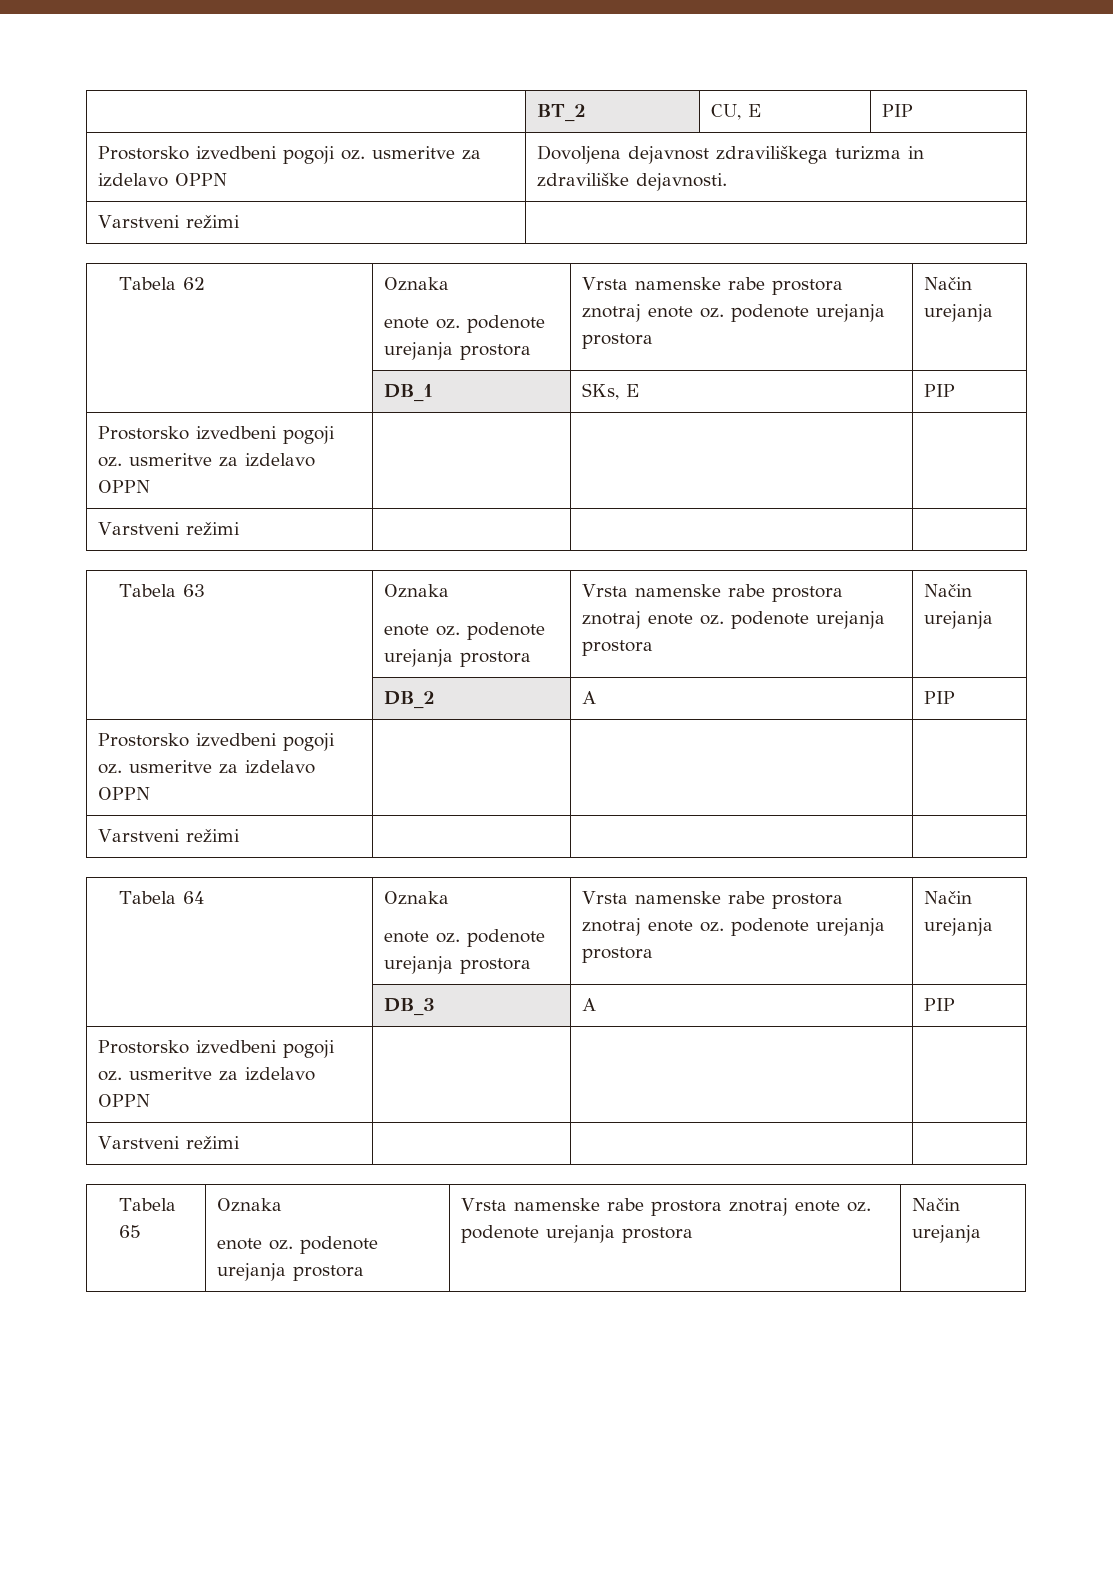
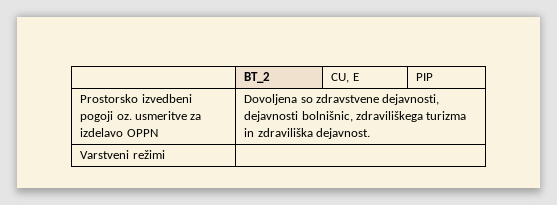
[628,146,710,164] dejavnost -> [300,94,440,105] [244,111,353,122] so zdravstvene dejavnosti, dejavnosti bolnišnic,
[537,172,728,191] [98,215,241,228] [119,277,206,290] [384,277,450,291] [384,315,546,333] [384,342,532,360] [582,277,844,295] [582,304,886,322] [582,333,654,349] [924,277,973,290] [924,304,994,322] [384,384,434,402] [582,383,640,400] [924,384,956,397] [98,426,336,444] [98,453,316,467] [98,480,151,493] [98,522,241,535] [119,584,206,597] [384,584,450,598] [384,622,546,640] [384,649,532,667] [582,584,844,602] [582,611,886,629] [582,640,654,656] [924,584,973,597] [924,611,994,629] [384,691,436,709] [582,691,597,704] [924,691,956,704] [98,733,336,751] [98,760,316,774] [98,787,151,800] [98,829,241,842] [119,891,205,904] [384,891,450,905] [384,929,546,947] [384,956,532,974] [582,891,844,909] [582,918,886,936] [582,947,654,963] [924,891,973,904] [924,918,994,936] [384,998,436,1016] [582,998,597,1011] [924,998,956,1011] [98,1040,336,1058] [98,1067,316,1081] [98,1094,151,1107] [98,1136,241,1149] [119,1198,177,1211] [119,1225,142,1238] [217,1198,283,1212] [217,1236,379,1254] [217,1263,365,1281] [461,1198,872,1216] [461,1225,694,1243] [912,1198,961,1211] [912,1225,982,1243] zdraviliške dejavnosti. // Varstveni režimi | // Tabela 62 | Oznaka // enote oz. podenote urejanja prostora | Vrsta namenske rabe prostora znotraj enote oz. podenote urejanja prostora | Način urejanja // | DB_1 | SKs, E | PIP // Prostorsko izvedbeni pogoji oz. usmeritve za izdelavo OPPN | | | // Varstveni režimi | | | // Tabela 63 | Oznaka // enote oz. podenote urejanja prostora | Vrsta namenske rabe prostora znotraj enote oz. podenote urejanja prostora | Način urejanja // | DB_2 | A | PIP // Prostorsko izvedbeni pogoji oz. usmeritve za izdelavo OPPN | | | // Varstveni režimi | | | // Tabela 64 | Oznaka // enote oz. podenote urejanja prostora | Vrsta namenske rabe prostora znotraj enote oz. podenote urejanja prostora | Način urejanja // | DB_3 | A | PIP // Prostorsko izvedbeni pogoji oz. usmeritve za izdelavo OPPN | | | // Varstveni režimi | | | // Tabela 65 | Oznaka // enote oz. podenote urejanja prostora | Vrsta namenske rabe prostora znotraj enote oz. podenote urejanja prostora | Način urejanja -> [257,128,371,139] [80,150,165,159] zdraviliška dejavnost. // Varstveni režimi |

